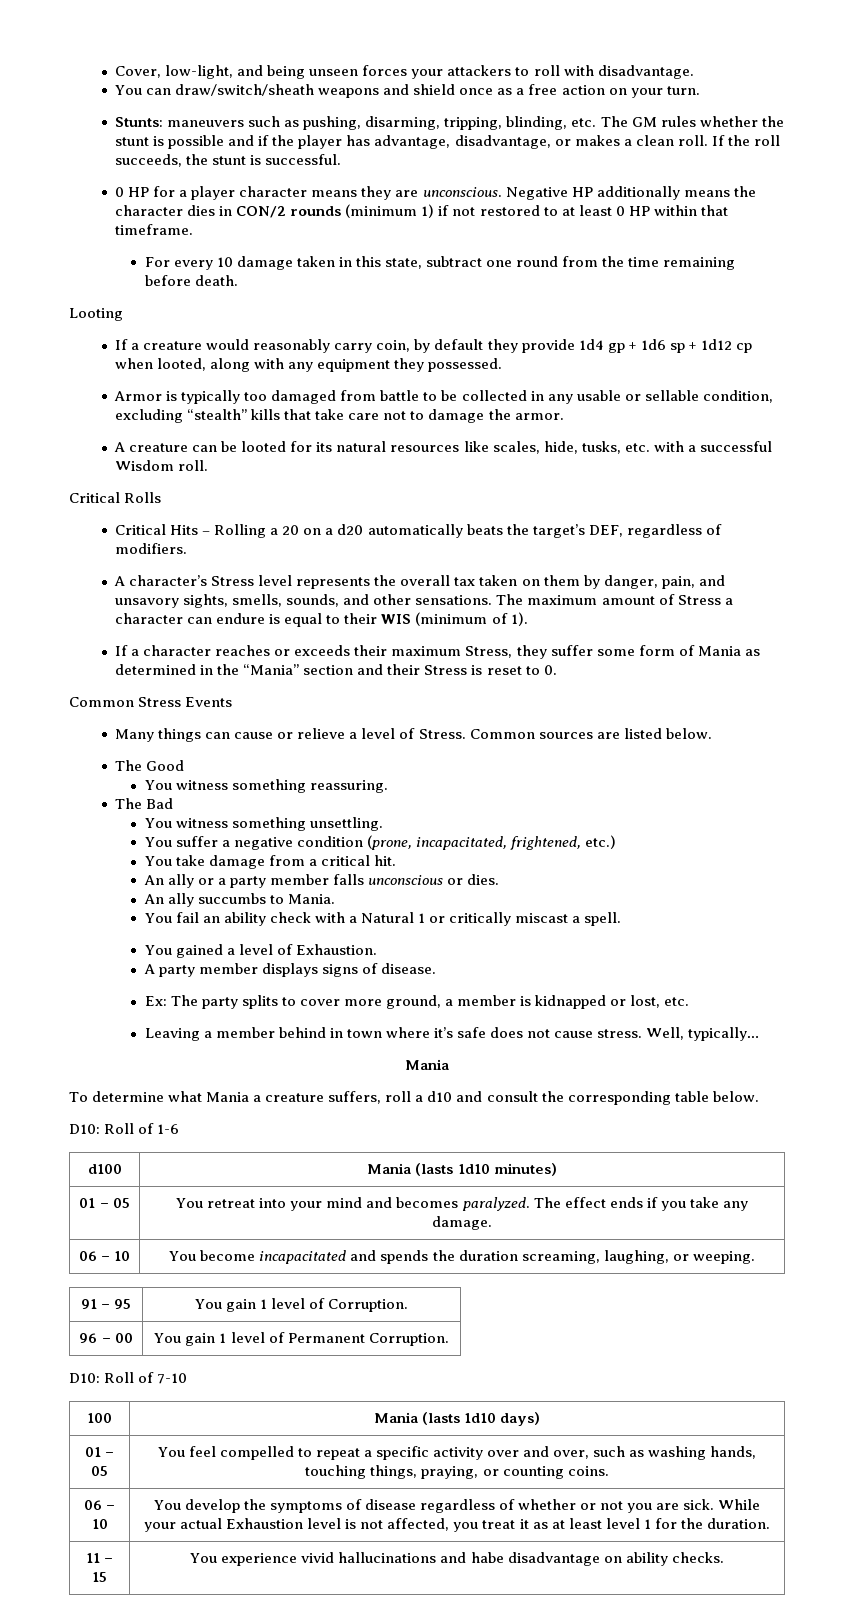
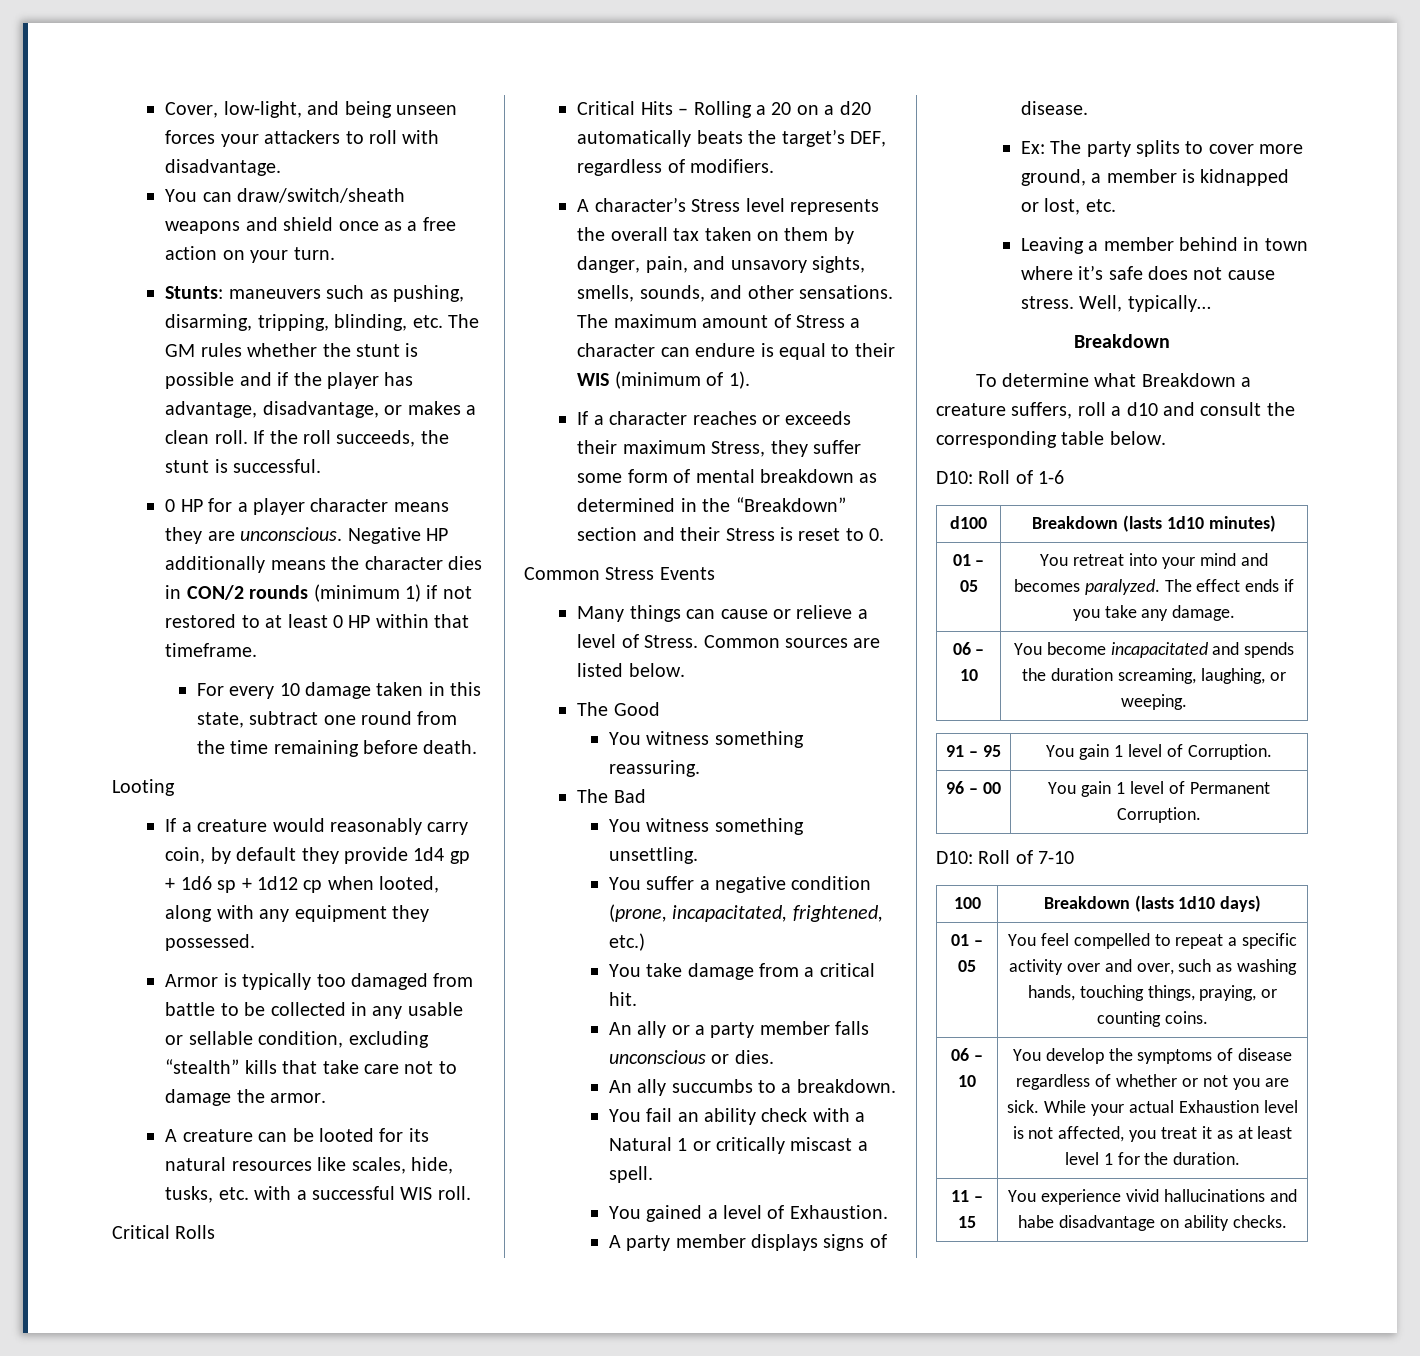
[115,460,175,471] Wisdom -> [400,1187,433,1200] WIS
[697,646,741,656] Mania -> [695,469,854,483] mental breakdown
[243,664,300,675] “Mania” -> [735,497,846,512] “Breakdown”
[287,894,335,904] Mania. -> [781,1079,896,1093] a breakdown.
[405,1059,449,1070] Mania -> [1074,334,1170,348] Breakdown
[206,1092,250,1102] Mania -> [1141,373,1236,387] Breakdown
[367,1163,412,1174] Mania -> [1032,516,1119,529] Breakdown
[373,1412,418,1423] Mania -> [1043,896,1130,909] Breakdown

